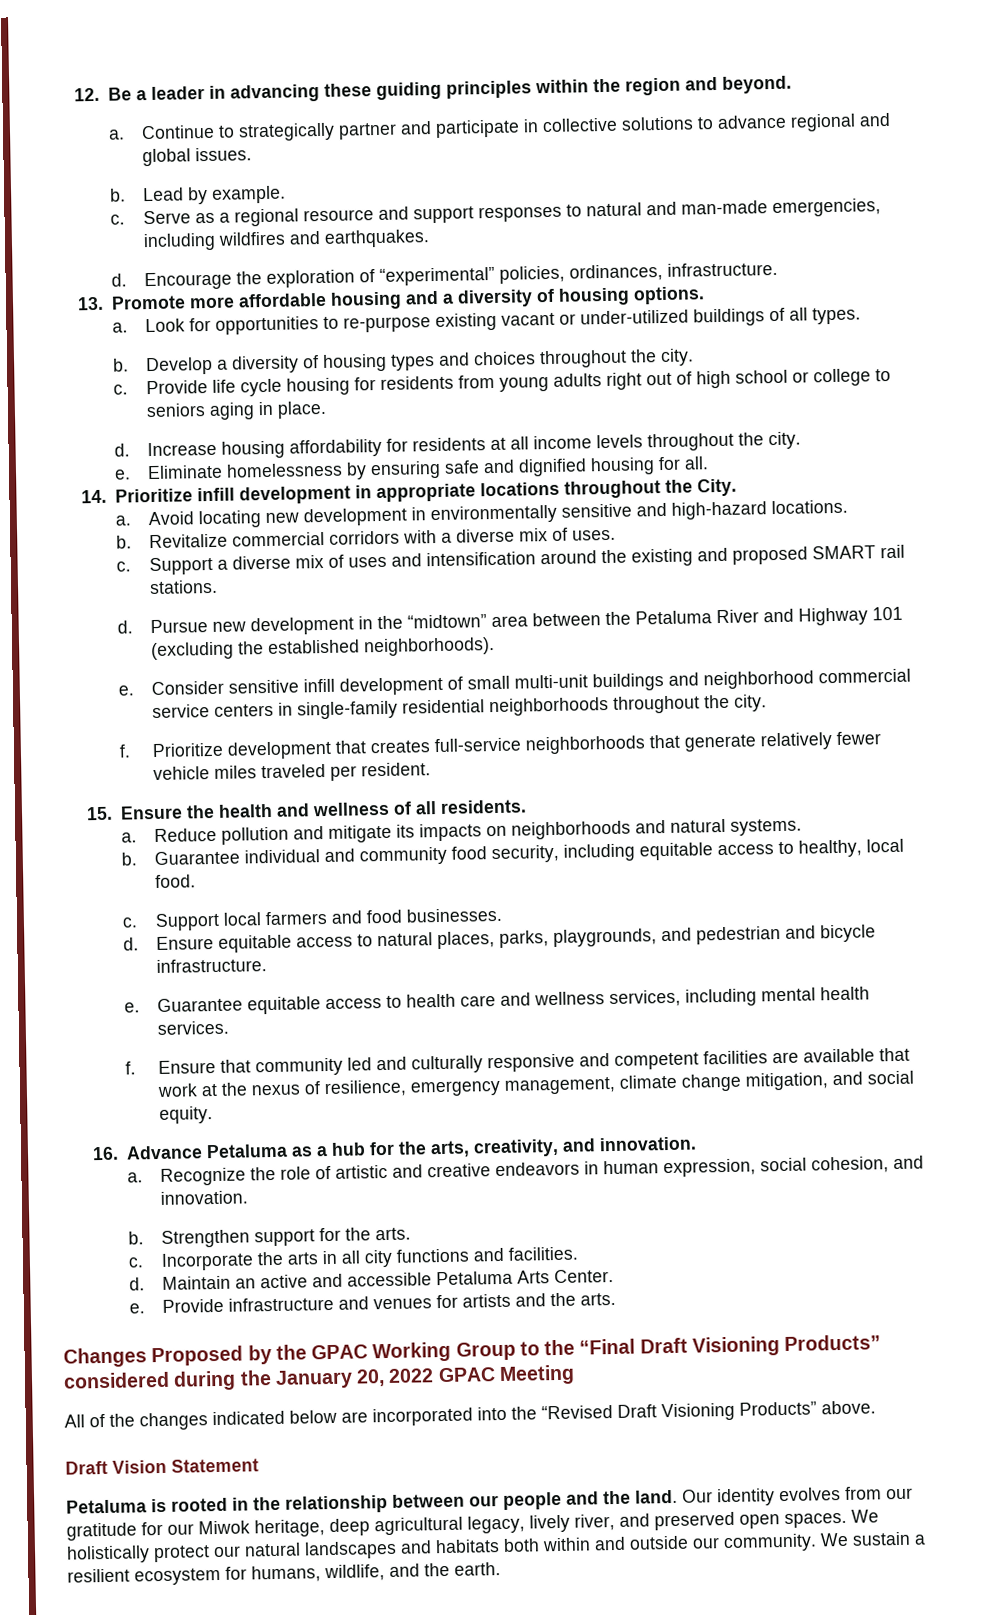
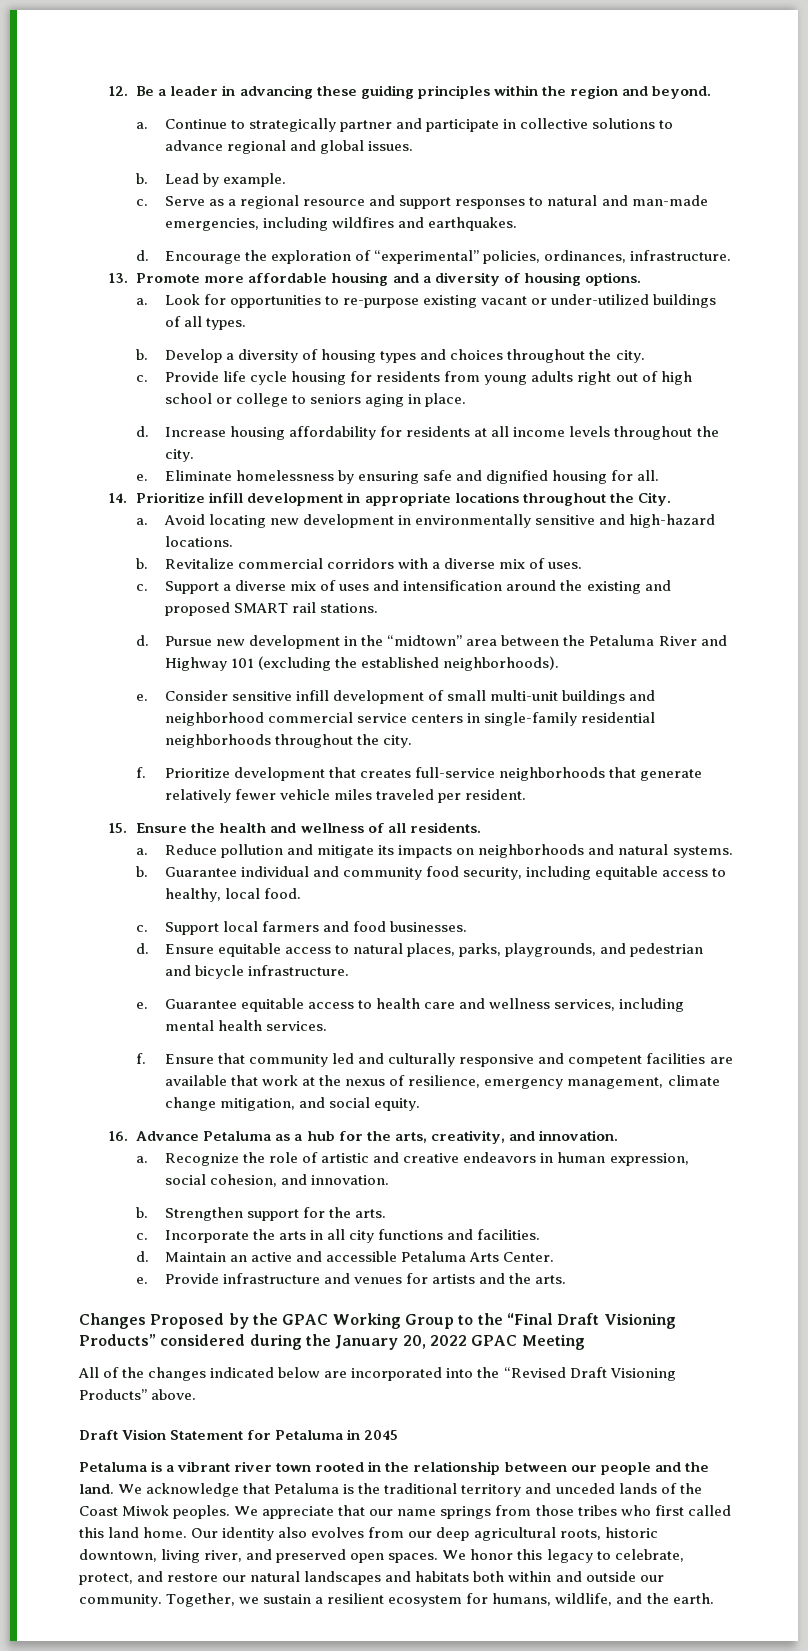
[66,1498,167,1514] // Petaluma is -> [247,1429,399,1440] [79,1461,312,1472] for Petaluma in 2045 // Petaluma is a vibrant river town
(678, 1496) none -> [118,1483,702,1497] [79,1505,731,1519] [79,1527,188,1538] We acknowledge that Petaluma is the traditional territory and unceded lands of the Coast Miwok peoples. We appreciate that our name springs from those tribes who first called this land home.
(775, 1497) none -> [278,1527,308,1538] also
[66,1514,570,1541] gratitude for our Miwok heritage, deep agricultural legacy, lively -> [436,1527,658,1541] [79,1549,201,1563] deep agricultural roots, historic downtown, living
[66,1545,210,1564] holistically protect -> [470,1549,684,1563] [79,1571,219,1585] honor this legacy to celebrate, protect, and restore
[820,1532,849,1547] We -> [166,1593,260,1607] Together, we

